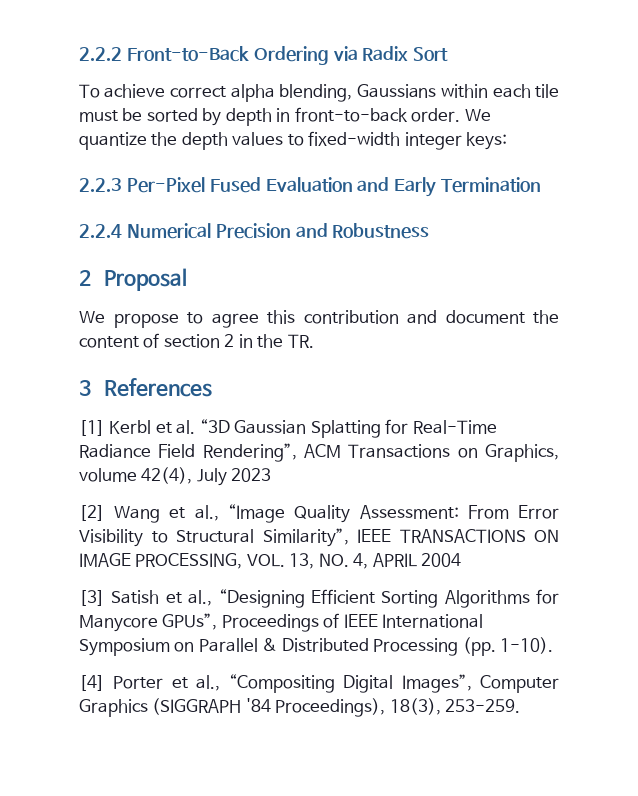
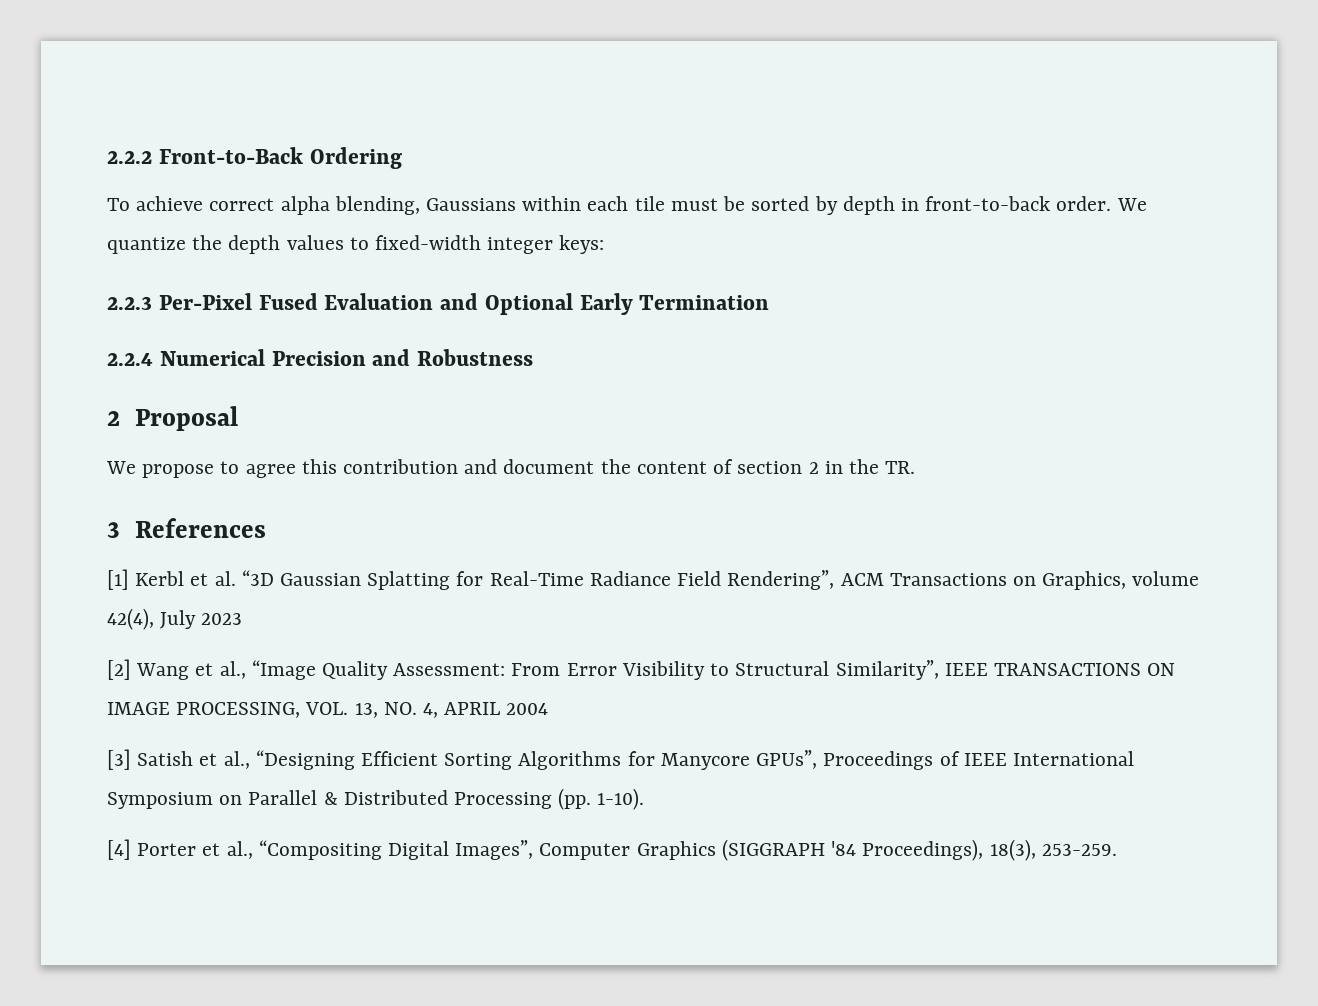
[332,46,449,61] via Radix Sort -> (402, 158) none
(390, 184) none -> [484,293,573,315] Optional

